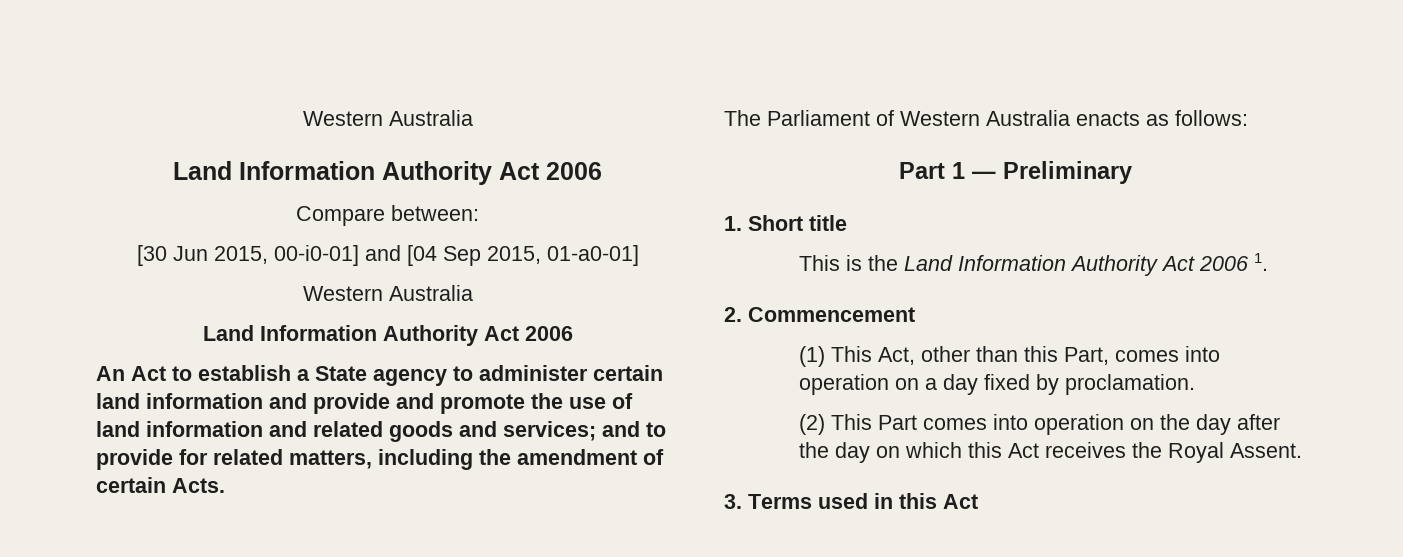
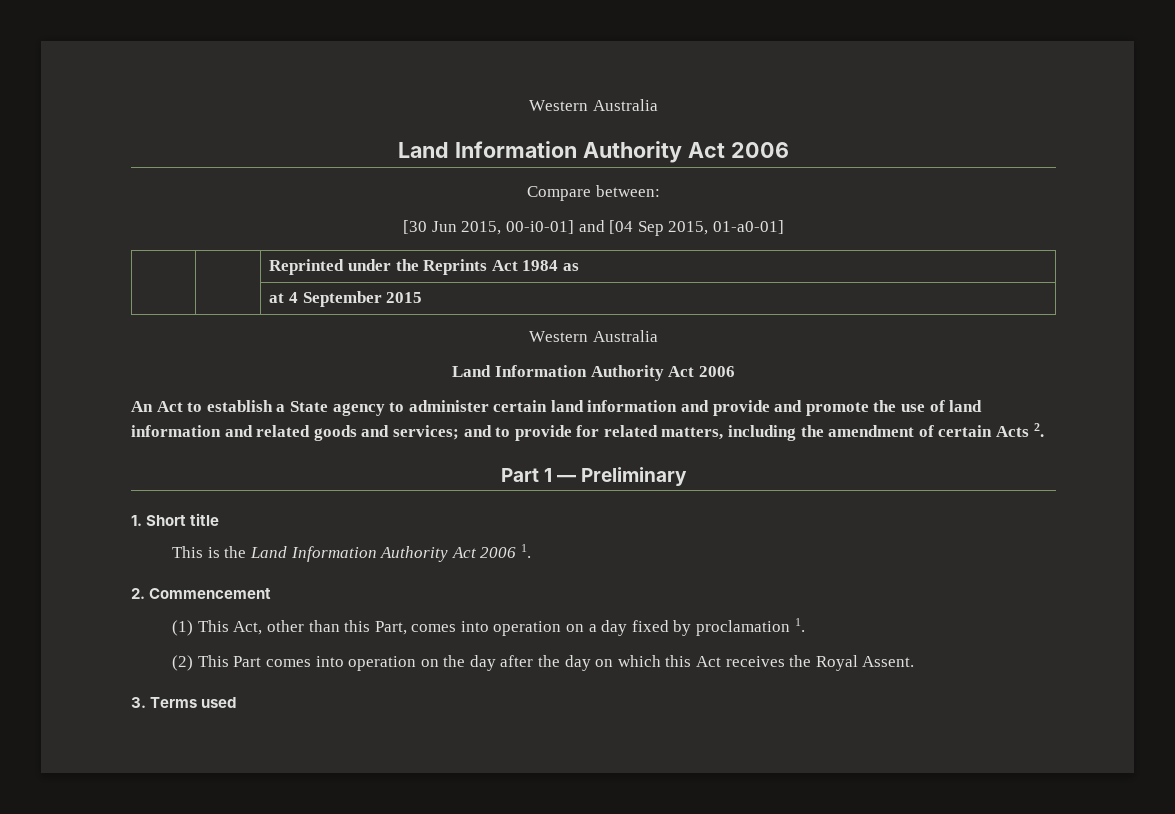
(639, 255) none -> [269,259,580,275] [269,291,423,307] // | | Reprinted under the Reprints Act 1984 as // | | at 4 September 2015
[172,478,225,493] [724,110,1248,126] Acts. // The Parliament of Western Australia enacts as follows: -> [996,423,1044,437] Acts 2.
[1065,374,1196,395] proclamation. -> [696,618,805,636] proclamation 1.
[874,493,978,509] in this Act -> (237, 702) none

